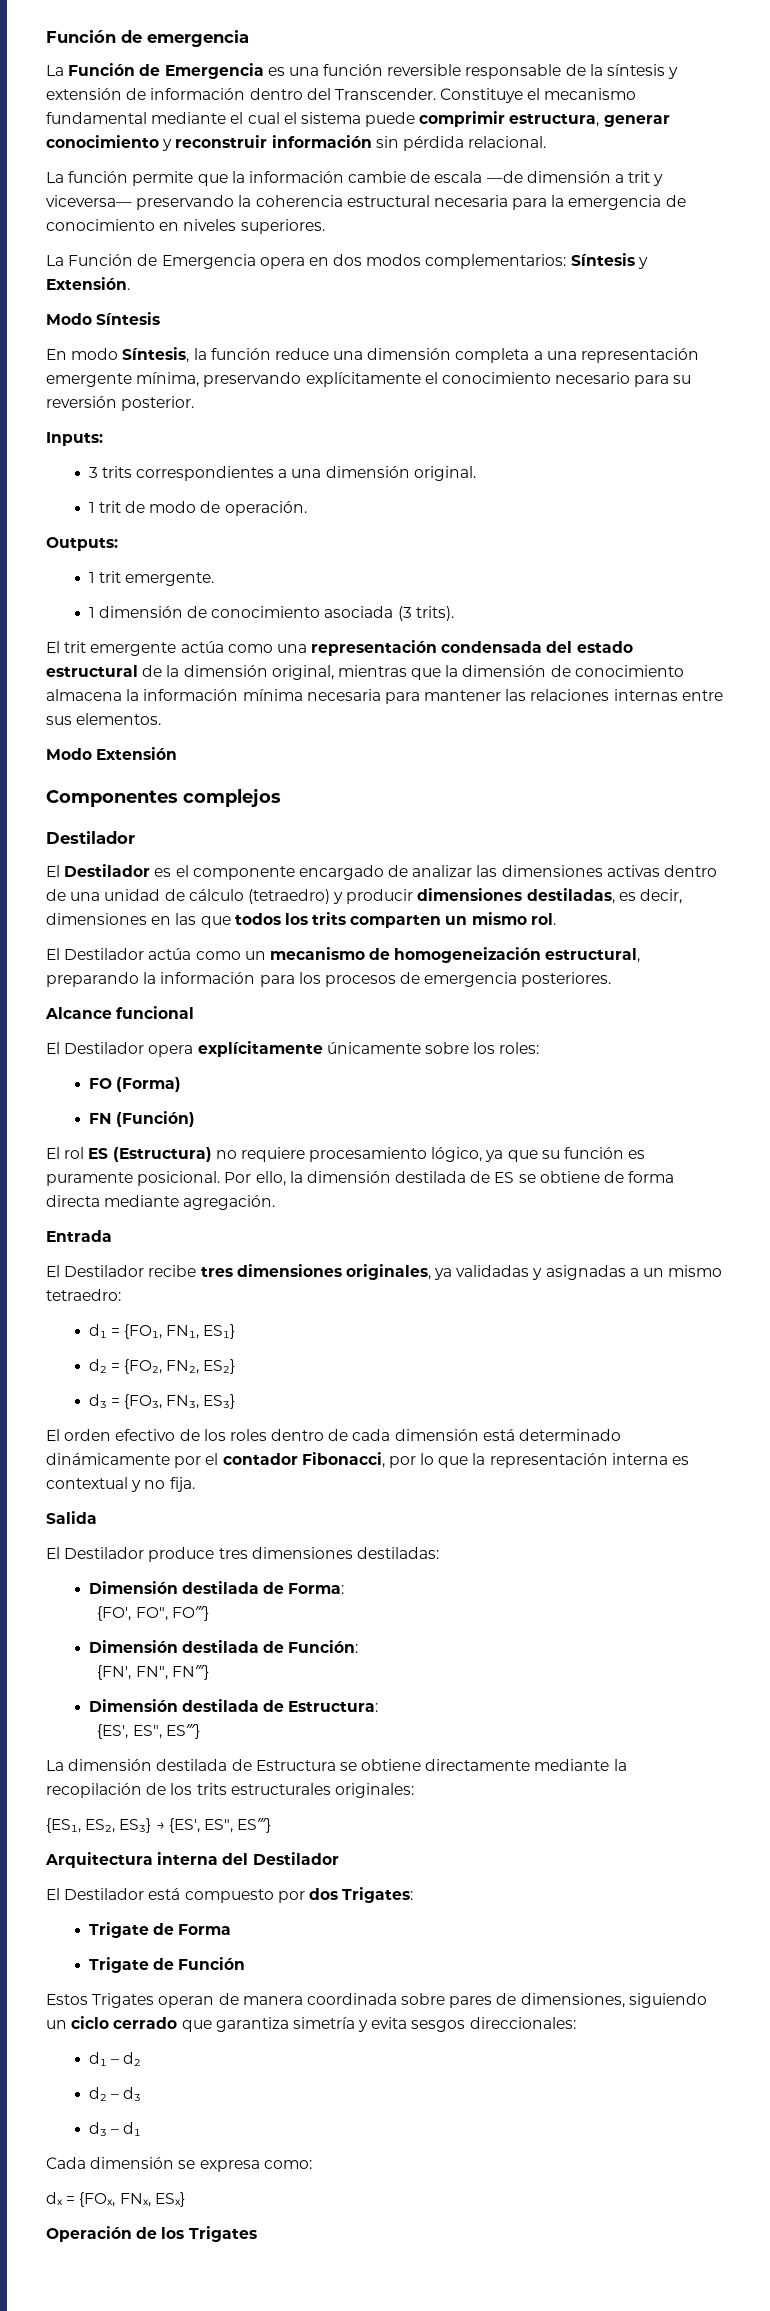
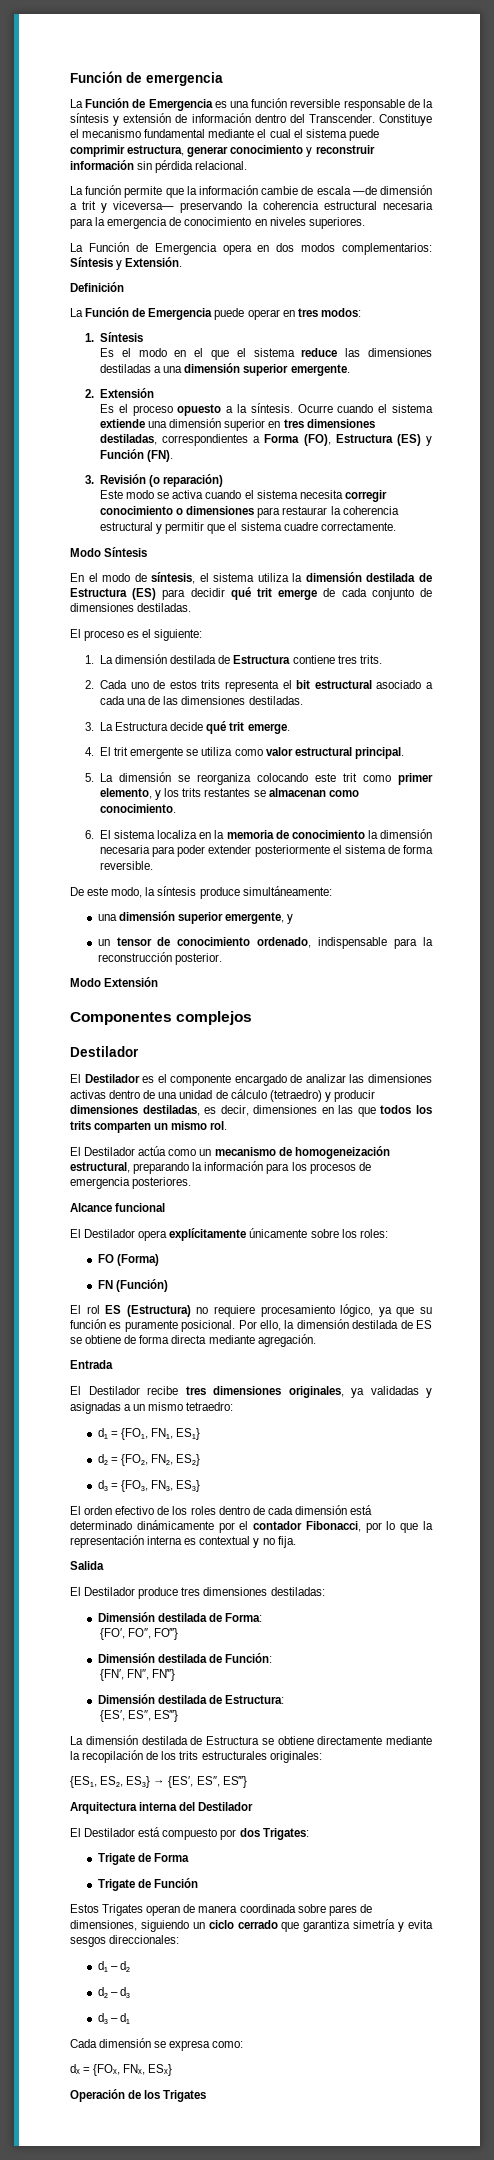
[46,312,161,325] [46,347,700,363] [46,372,692,387] [46,396,195,411] [46,432,103,446] [88,466,476,481] [88,501,307,516] [46,537,118,551] [88,571,215,586] [88,606,454,621] [46,640,633,656] [46,665,684,680] [46,689,723,704] [46,713,162,725] Modo Síntesis // En modo Síntesis, la función reduce una dimensión completa a una representación emergente mínima, preservando explícitamente el conocimiento necesario para su reversión posterior. // Inputs: // 3 trits correspondientes a una dimensión original. // 1 trit de modo de operación. // Outputs: // 1 trit emergente. // 1 dimensión de conocimiento asociada (3 trits). // El trit emergente actúa como una representación condensada del estado estructural de la dimensión original, mientras que la dimensión de conocimiento almacena la información mínima necesaria para mantener las relaciones internas entre sus elementos. -> [70,282,124,292] [70,307,361,320] [84,332,143,342] [99,348,432,360] [99,363,350,376] [84,388,154,398] [99,403,433,416] [99,418,375,431] [99,434,432,446] [99,449,174,462] [84,474,224,487] [99,490,387,502] [99,506,399,518] [99,522,396,534] [70,547,148,557] [70,572,432,584] [70,587,432,600] [70,603,192,612] [70,629,203,641] [84,654,382,664] [84,680,433,692] [99,696,303,705] [84,721,290,734] [84,747,404,759] [84,772,433,785] [99,788,359,800] [99,804,176,813] [84,829,432,839] [99,845,433,857] [99,861,153,870] [70,886,332,899] [97,911,294,924] [97,937,433,949] [97,952,222,965] Definición // La Función de Emergencia puede operar en tres modos: // 1. Síntesis // Es el modo en el que el sistema reduce las dimensiones destiladas a una dimensión superior emergente. // 2. Extensión // Es el proceso opuesto a la síntesis. Ocurre cuando el sistema extiende una dimensión superior en tres dimensiones destiladas, correspondientes a Forma (FO), Estructura (ES) y Función (FN). // 3. Revisión (o reparación) // Este modo se activa cuando el sistema necesita corregir conocimiento o dimensiones para restaurar la coherencia estructural y permitir que el sistema cuadre correctamente. // Modo Síntesis // En el modo de síntesis, el sistema utiliza la dimensión destilada de Estructura (ES) para decidir qué trit emerge de cada conjunto de dimensiones destiladas. // El proceso es el siguiente: // 1. La dimensión destilada de Estructura contiene tres trits. // 2. Cada uno de estos trits representa el bit estructural asociado a cada una de las dimensiones destiladas. // 3. La Estructura decide qué trit emerge. // 4. El trit emergente se utiliza como valor estructural principal. // 5. La dimensión se reorganiza colocando este trit como primer elemento, y los trits restantes se almacenan como conocimiento. // 6. El sistema localiza en la memoria de conocimiento la dimensión necesaria para poder extender posteriormente el sistema de forma reversible. // De este modo, la síntesis produce simultáneamente: // una dimensión superior emergente, y // un tensor de conocimiento ordenado, indispensable para la reconstrucción posterior.

